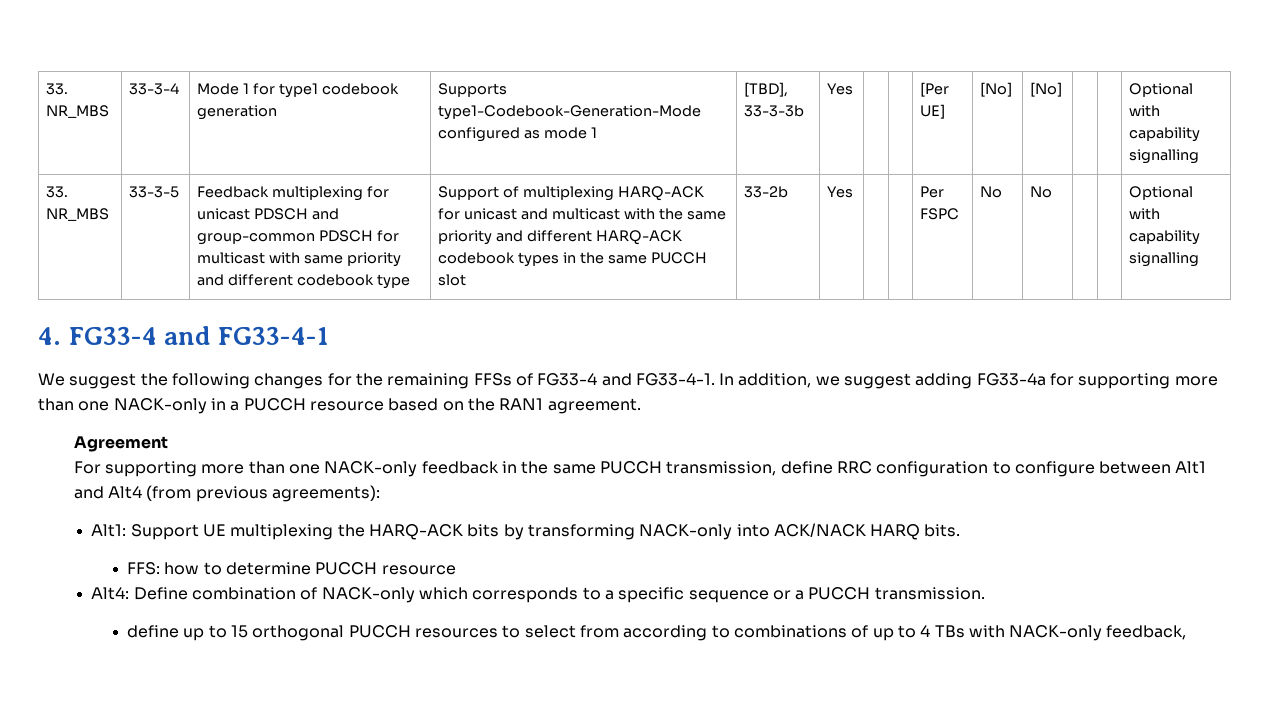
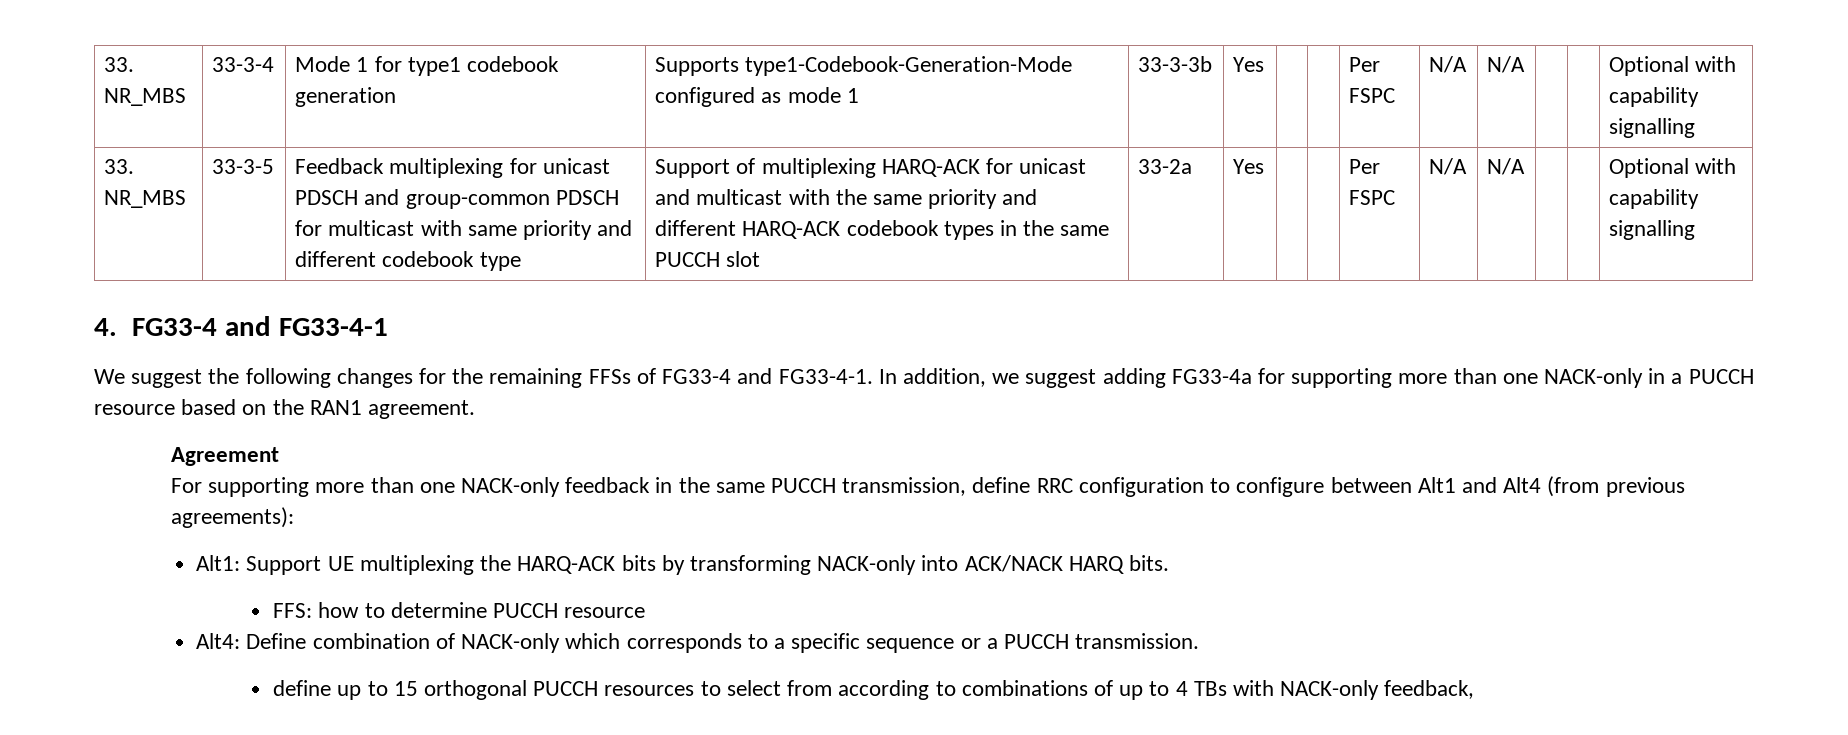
[744,82,789,97] [TBD], -> (859, 95) none
[920,82,950,97] [920,104,946,119] [980,82,1013,97] [1030,82,1063,97] [Per UE] | [No] | [No] -> [1349,57,1381,72] [1349,88,1396,103] [1429,56,1468,73] [1487,56,1526,73] Per FSPC | N/A | N/A
[744,186,789,198] [827,186,854,198] [920,186,945,198] [920,208,960,220] [980,186,1003,198] [1030,186,1053,198] 33-2b | Yes | | | Per FSPC | No | No -> [1138,159,1193,174] [1233,159,1265,174] [1349,159,1381,174] [1349,190,1396,205] [1429,158,1468,175] [1487,158,1526,175] 33-2a | Yes | | | Per FSPC | N/A | N/A

